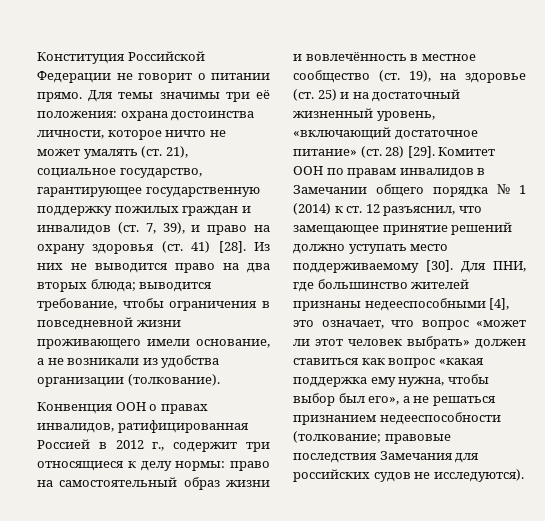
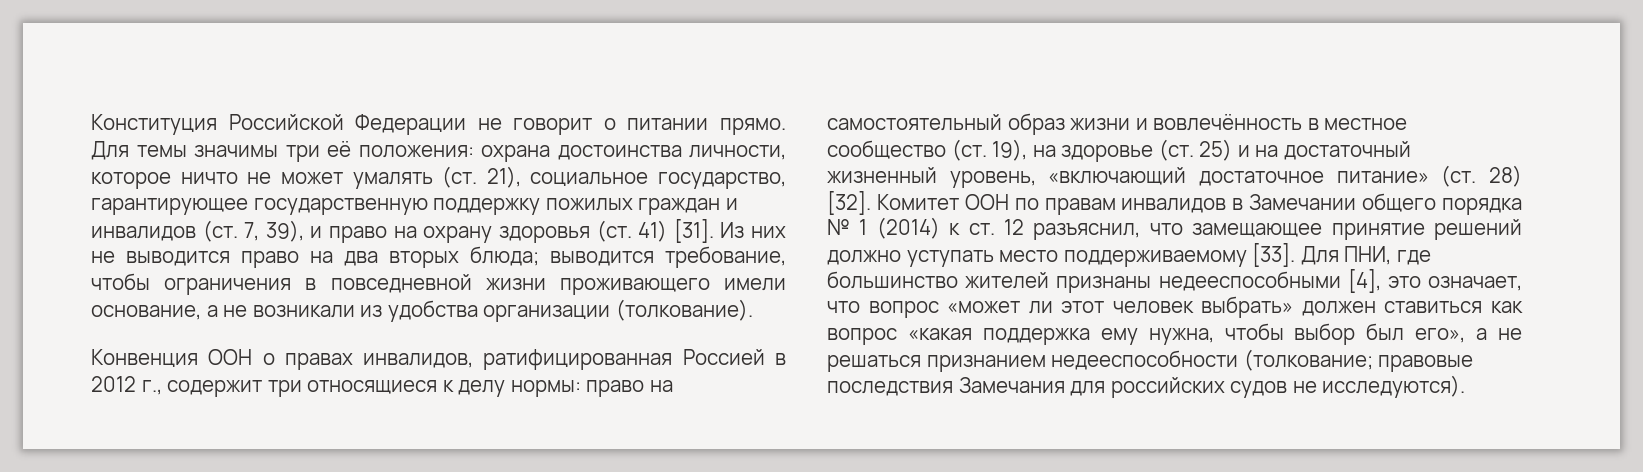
[218,241,246,253] [28]. -> [673,219,714,243] [31].
[407,146,435,158] [29]. -> [827,191,871,215] [32].
[426,260,453,272] [30]. -> [1252,243,1296,267] [33].

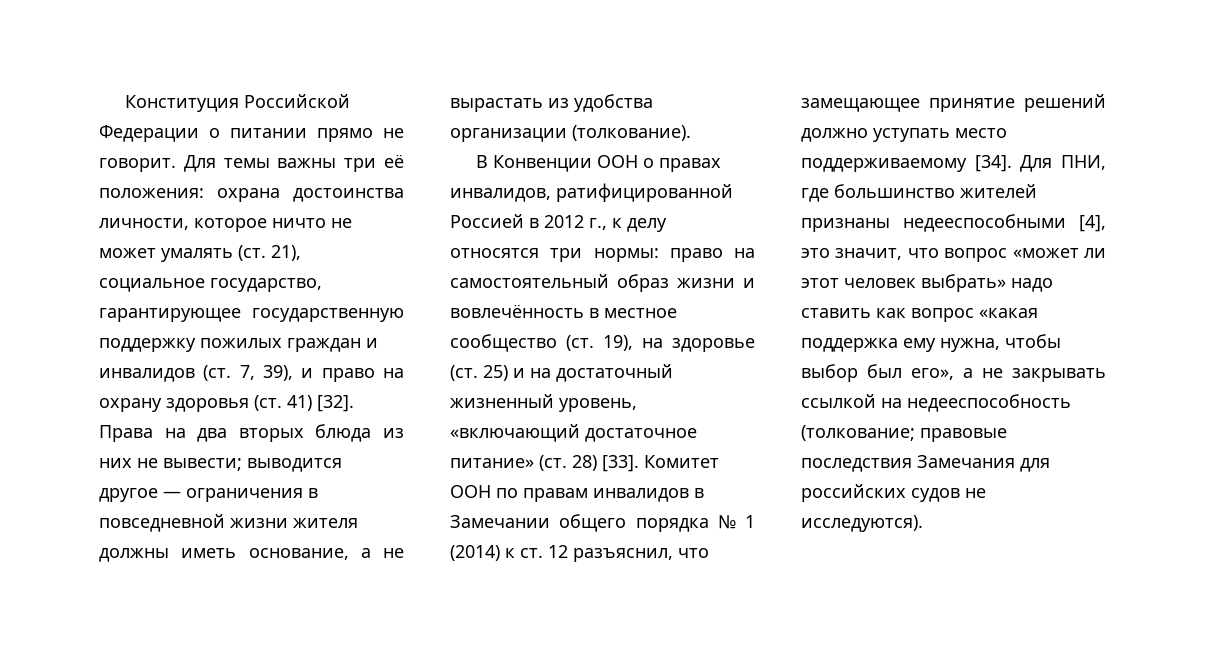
[477,118,786,135] не говорит о питании прямо. -> [209,128,404,142] [99,158,176,172] о питании прямо не говорит.
[194,145,278,157] значимы -> [277,158,337,168] важны
[673,219,787,243] [91,246,786,268] [91,273,150,290] [31]. Из них не выводится право на два вторых блюда; выводится требование, чтобы -> [317,395,354,412] [99,424,404,442] [99,458,342,472] [99,488,181,502] [32]. Права на два вторых блюда из них не вывести; выводится другое —
[559,278,786,295] проживающего имели -> [293,518,358,528] [99,548,237,562] жителя должны иметь
[252,305,355,318] возникали -> [450,98,543,112] вырастать
[91,349,198,367] Конвенция -> [476,155,593,172] В Конвенции
[483,349,673,370] ратифицированная -> [556,183,733,202] ратифицированной
[167,380,506,397] содержит три относящиеся к делу -> [612,218,667,232] [450,248,583,262] к делу относятся три
[827,191,871,215] [32]. -> [602,455,639,472] [33].
[1252,243,1296,267] [33]. -> [974,155,1012,172] [34].
[1428,276,1522,291] означает, -> [835,248,903,260] значит,
[1301,301,1483,316] должен ставиться -> [1011,278,1053,292] [801,308,871,318] надо ставить
[827,350,1239,372] решаться признанием недееспособности -> [1012,368,1106,382] [801,394,1071,412] закрывать ссылкой на недееспособность

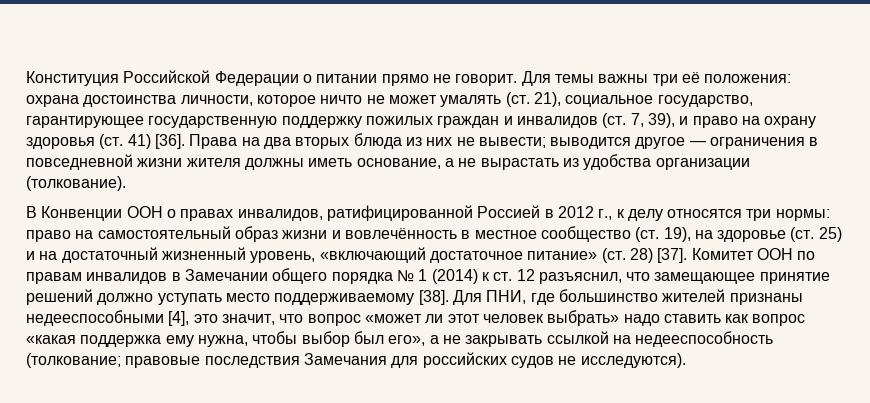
[317,395,354,412] [32]. -> [154,134,185,149] [36].
[602,455,639,472] [33]. -> [657,248,688,263] [37].
[974,155,1012,172] [34]. -> [418,290,449,305] [38].

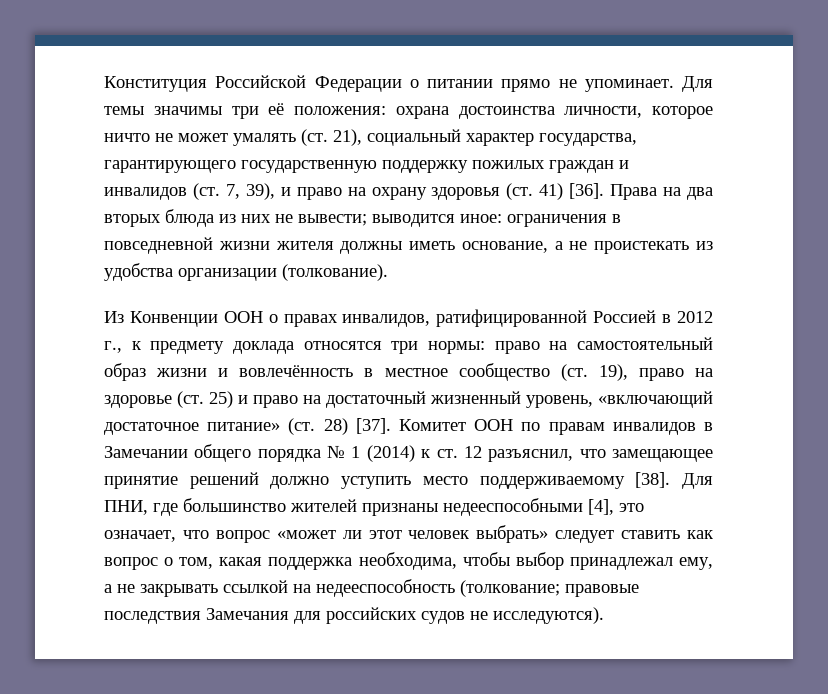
[455,74,518,86] говорит. -> [584,79,674,92] упоминает.
[598,74,649,83] важны -> [153,106,222,115] значимы
[565,95,753,107] [26,116,144,128] социальное государство, гарантирующее -> [367,129,637,146] [104,160,236,173] социальный характер государства, гарантирующего
[635,137,706,149] другое — -> [460,214,502,223] иное:
[480,158,559,170] вырастать -> [594,241,690,254] проистекать
[26,206,37,218] В -> [104,311,124,323] Из
[627,209,663,221] делу -> [150,341,294,354] предмету доклада
(691, 234) none -> [638,368,684,381] право
(35, 255) none -> [253,395,298,408] право
[157,293,222,305] уступать -> [341,476,412,489] уступить
[221,314,275,325] значит, -> [104,530,176,542] означает,
[623,314,660,326] надо -> [555,530,615,543] следует
[26,331,426,347] «какая поддержка ему нужна, чтобы выбор был его», -> [164,552,713,570] о том, какая поддержка необходима, чтобы выбор принадлежал ему,

